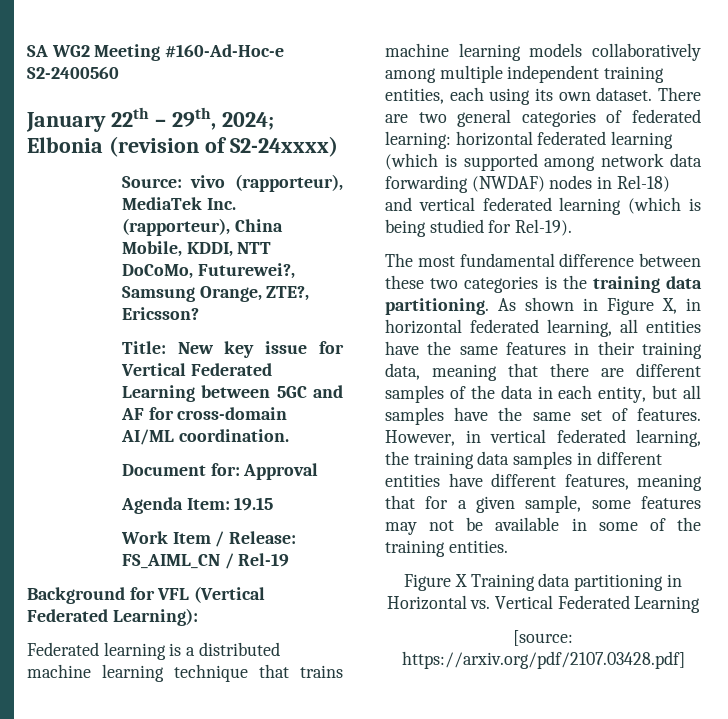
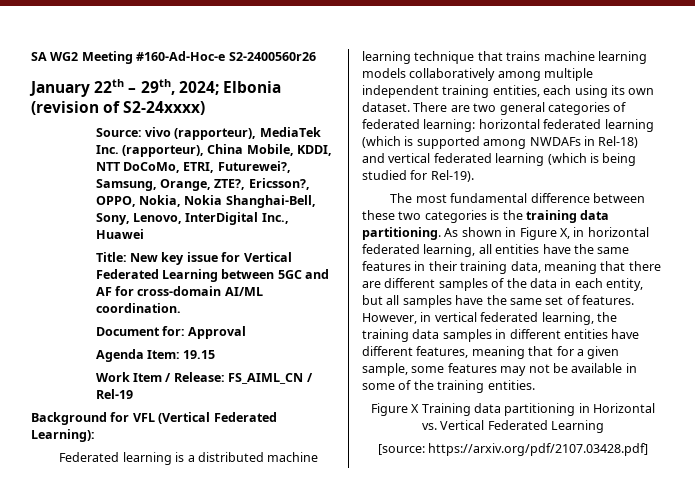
[27,66,119,79] S2-2400560 -> [228,52,316,61] S2-2400560r26
[197,263,295,279] [121,286,310,302] [121,307,199,320] Futurewei?, Samsung Orange, ZTE?, Ericsson? -> [183,161,291,173] [95,178,310,191] [95,195,316,208] [95,212,289,225] [95,229,144,239] ETRI, Futurewei?, Samsung, Orange, ZTE?, Ericsson?, OPPO, Nokia, Nokia Shanghai-Bell, Sony, Lenovo, InterDigital Inc., Huawei
[601,153,702,167] [385,175,593,193] network data forwarding (NWDAF) nodes -> [529,137,581,146] NWDAFs

